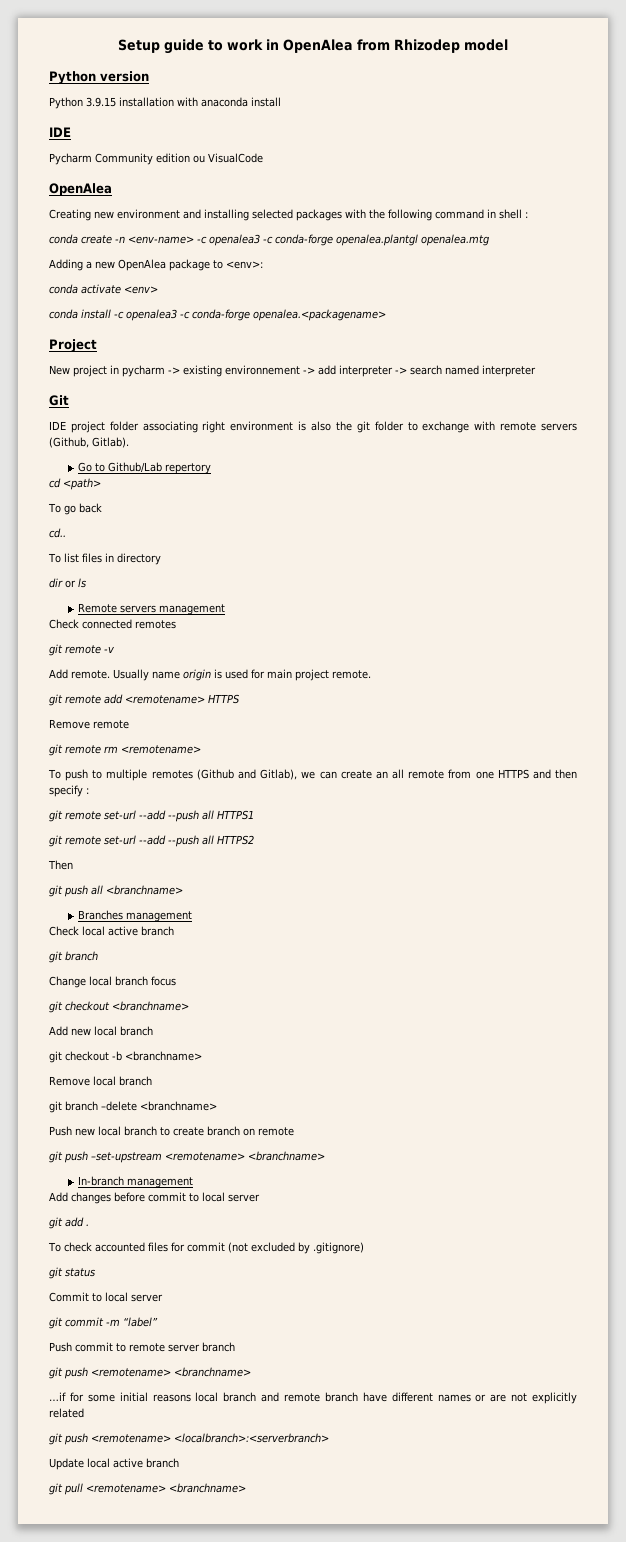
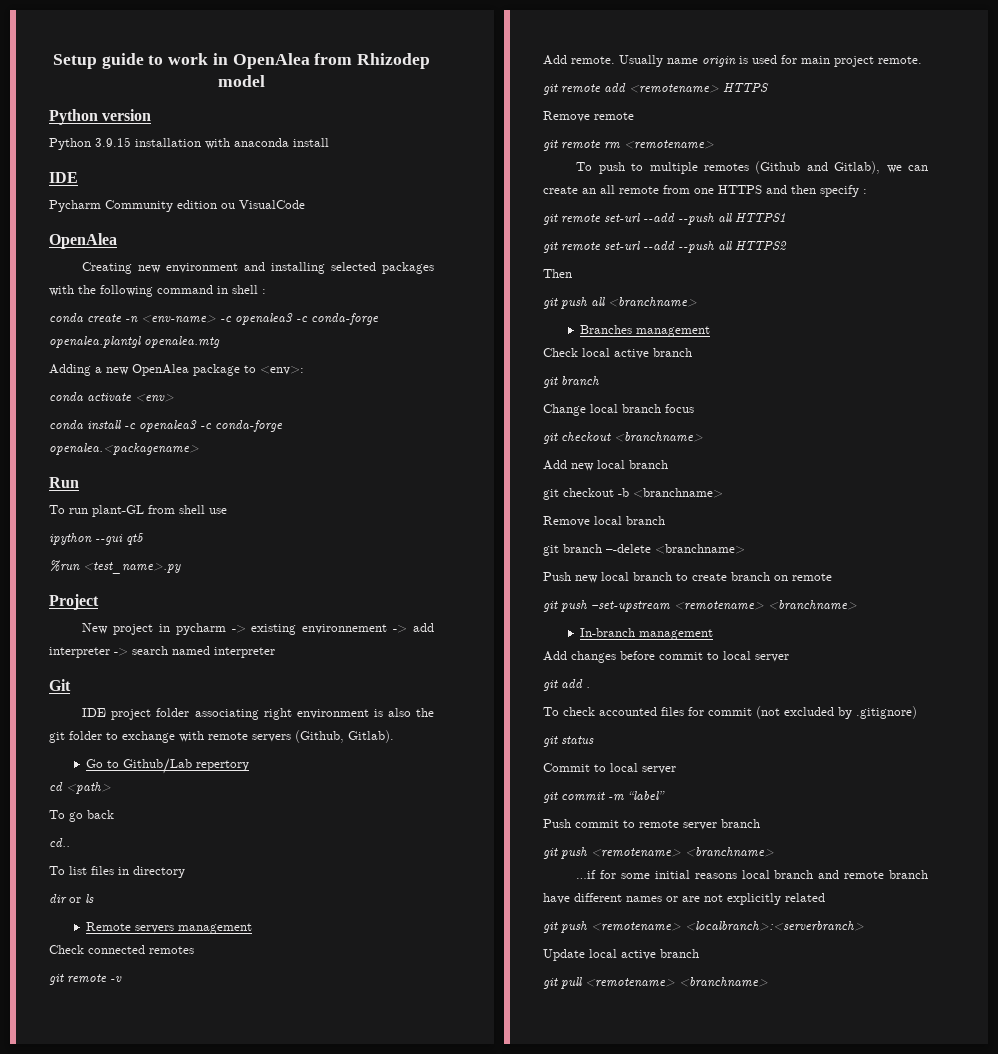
(386, 315) none -> [49,477,79,488] [49,505,227,517] [49,533,144,545] [49,560,181,574] // Run // To run plant-GL from shell use // ipython --gui qt5 // %run <test_name>.py
[101,1101,137,1111] –delete -> [606,544,651,553] –-delete

